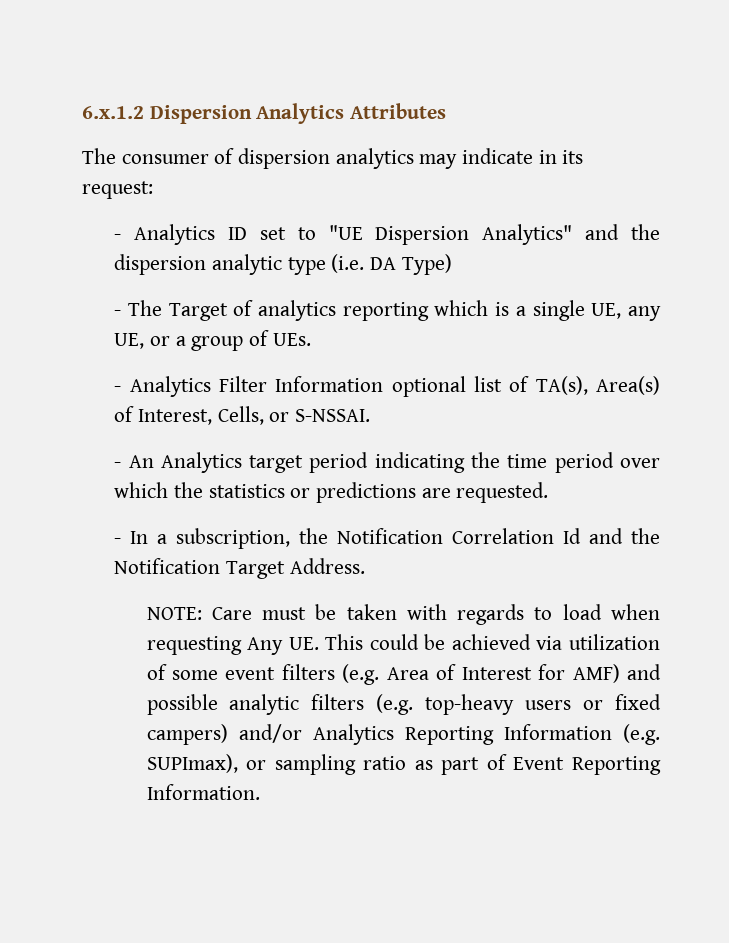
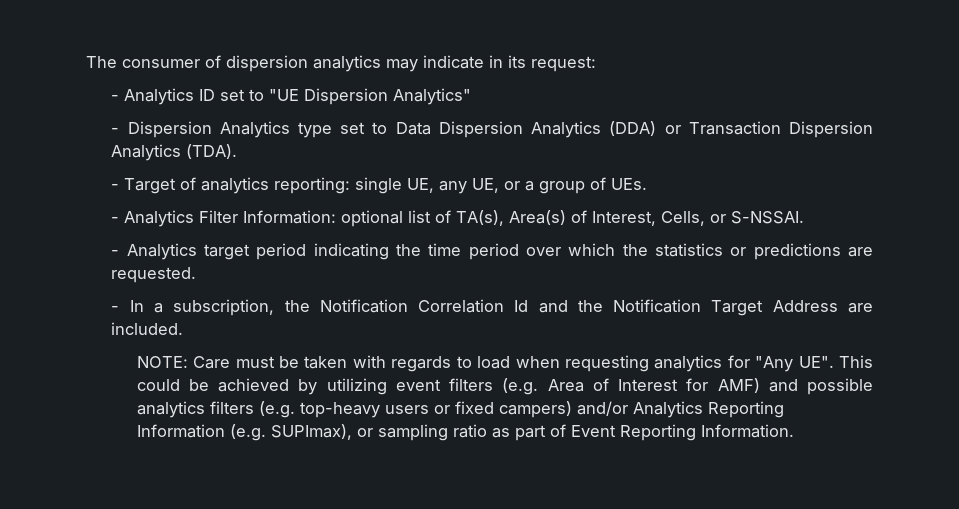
[82,103,447,124] 6.x.1.2 Dispersion Analytics Attributes // -> (86, 62) none
[585,224,660,240] [114,254,452,275] [114,300,526,321] and the dispersion analytic type (i.e. DA Type) // - The Target of analytics reporting which is a -> [111,121,874,138] [111,144,238,161] [111,177,351,194] // - Dispersion Analytics type set to Data Dispersion Analytics (DDA) or Transaction Dispersion Analytics (TDA). // - Target of analytics reporting:
[275,376,384,392] Information -> [243,210,337,224] Information:
[128,455,154,468] An -> (120, 253) none
[289,558,365,574] Address. -> [772,300,874,313] [111,322,184,335] Address are included.
[247,634,660,655] [146,664,219,680] Any UE. This could be achieved via utilization of some -> [654,355,874,372] [136,378,387,395] analytics for "Any UE". This could be achieved by utilizing
[229,694,300,715] analytic -> [136,401,205,418] analytics

